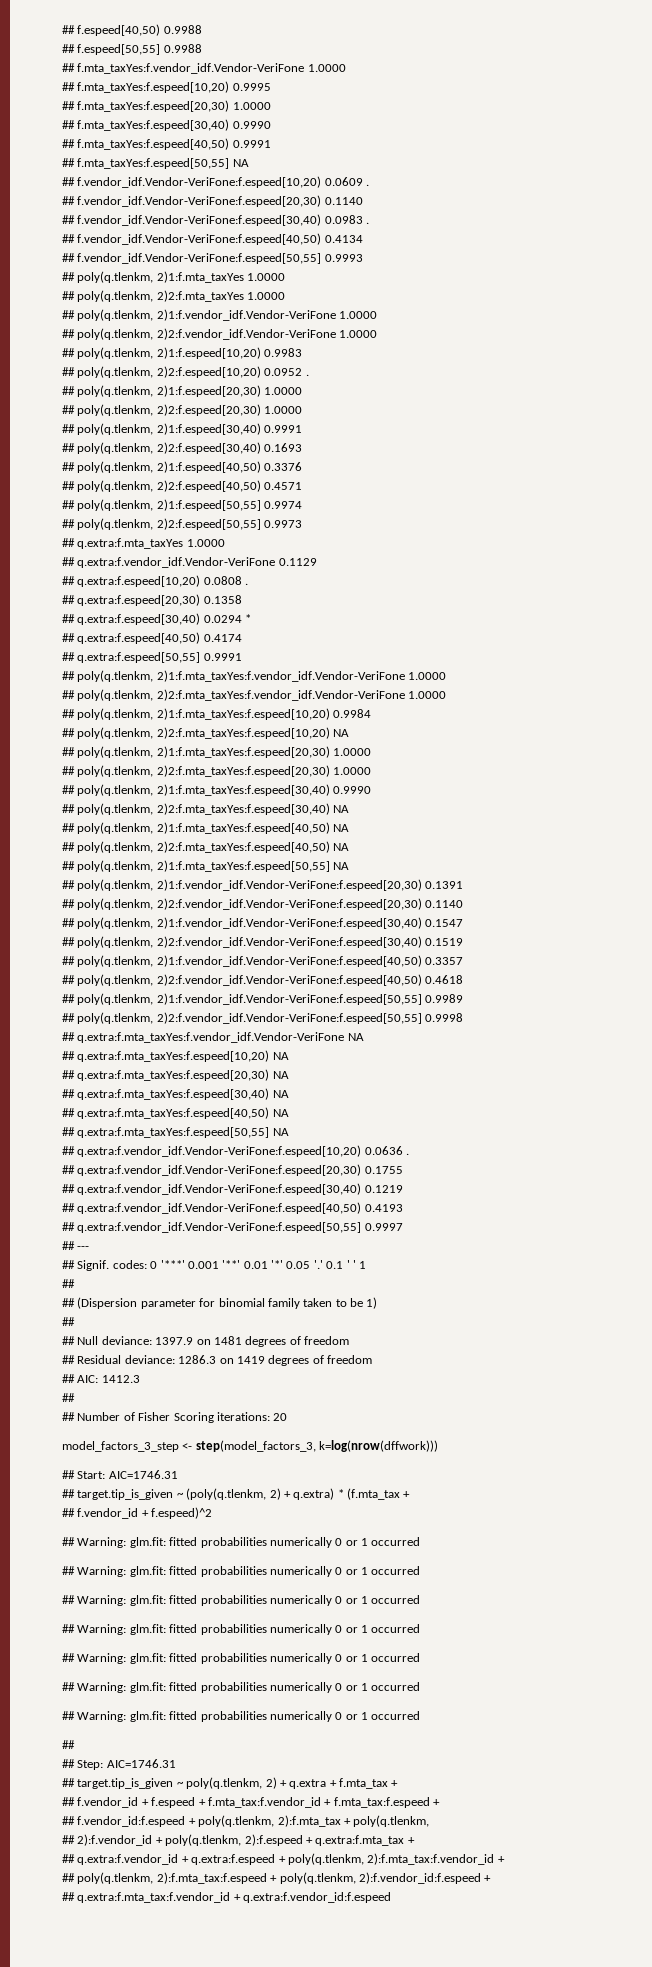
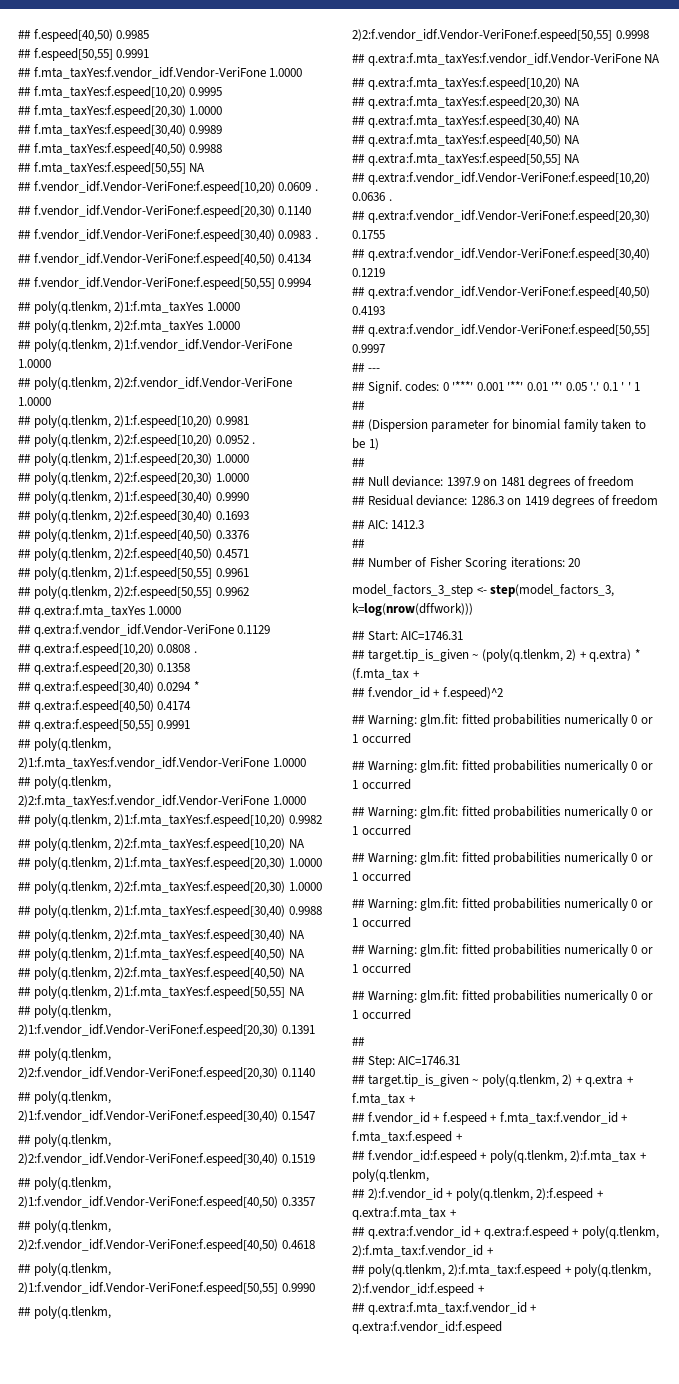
[163,25,202,34] 0.9988 -> [116,30,150,39] 0.9985
[163,44,202,53] 0.9988 -> [116,49,150,58] 0.9991
[232,121,271,129] 0.9990 -> [189,125,223,134] 0.9989
[232,140,271,148] 0.9991 -> [189,144,223,153] 0.9988
[324,254,363,262] 0.9993 -> [278,278,313,287] 0.9994
[264,348,303,357] 0.9983 -> [215,416,249,425] 0.9981
[264,425,303,433] 0.9991 -> [215,492,249,501] 0.9990
[264,501,303,509] 0.9974 -> [215,568,249,577] 0.9961
[264,520,303,528] 0.9973 -> [215,587,249,596] 0.9962
[333,709,372,718] 0.9984 -> [288,815,322,824] 0.9982
[333,786,372,794] 0.9990 -> [288,906,322,915] 0.9988
[425,994,464,1003] 0.9989 -> [281,1283,315,1292] 0.9990

